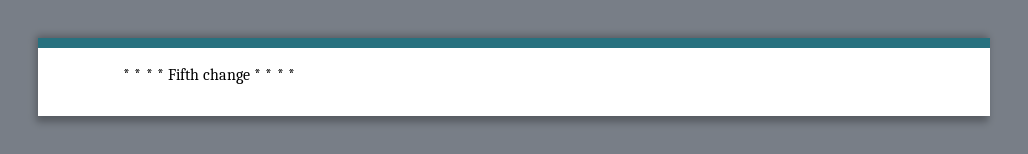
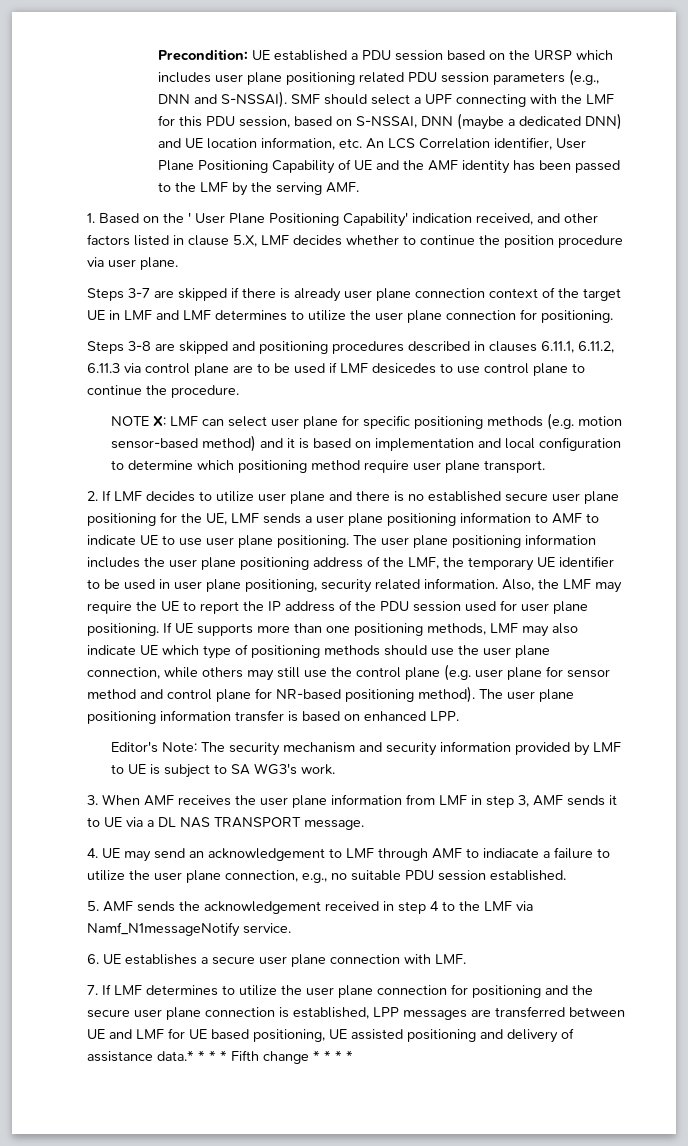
[123,69,131,80] * -> [158,49,614,61] [158,69,600,86] [158,91,615,108] [158,113,623,130] [158,137,587,150] [158,159,621,174] [158,182,360,196] [86,212,598,227] [86,234,623,248] [86,257,178,270] [86,287,621,302] [86,309,613,323] [86,341,614,354] [86,362,585,376] [86,385,239,398] [110,413,622,430] [110,435,621,452] [110,460,545,473] [86,490,619,504] [86,512,599,526] [86,534,596,548] [86,556,614,571] [86,578,622,593] [86,600,588,614] [86,622,578,637] [86,644,550,659] [86,664,610,681] [86,686,574,703] [86,710,459,724] [110,741,621,756] [110,763,335,778] [86,794,617,808] [86,817,364,830] [86,847,610,862] [86,870,566,883] [86,901,533,914] [86,922,291,937] [86,954,466,967] [86,984,593,998] [86,1006,625,1020] [86,1028,574,1043] [86,1050,194,1062] Precondition: UE established a PDU session based on the URSP which includes user plane positioning related PDU session parameters (e.g., DNN and S-NSSAI). SMF should select a UPF connecting with the LMF for this PDU session, based on S-NSSAI, DNN (maybe a dedicated DNN) and UE location information, etc. An LCS Correlation identifier, User Plane Positioning Capability of UE and the AMF identity has been passed to the LMF by the serving AMF. // 1. Based on the ' User Plane Positioning Capability' indication received, and other factors listed in clause 5.X, LMF decides whether to continue the position procedure via user plane. // Steps 3-7 are skipped if there is already user plane connection context of the target UE in LMF and LMF determines to utilize the user plane connection for positioning. // Steps 3-8 are skipped and positioning procedures described in clauses 6.11.1, 6.11.2, 6.11.3 via control plane are to be used if LMF desicedes to use control plane to continue the procedure. // NOTE X: LMF can select user plane for specific positioning methods (e.g. motion sensor-based method) and it is based on implementation and local configuration to determine which positioning method require user plane transport. // 2. If LMF decides to utilize user plane and there is no established secure user plane positioning for the UE, LMF sends a user plane positioning information to AMF to indicate UE to use user plane positioning. The user plane positioning information includes the user plane positioning address of the LMF, the temporary UE identifier to be used in user plane positioning, security related information. Also, the LMF may require the UE to report the IP address of the PDU session used for user plane positioning. If UE supports more than one positioning methods, LMF may also indicate UE which type of positioning methods should use the user plane connection, while others may still use the control plane (e.g. user plane for sensor method and control plane for NR-based positioning method). The user plane positioning information transfer is based on enhanced LPP. // Editor's Note: The security mechanism and security information provided by LMF to UE is subject to SA WG3's work. // 3. When AMF receives the user plane information from LMF in step 3, AMF sends it to UE via a DL NAS TRANSPORT message. // 4. UE may send an acknowledgement to LMF through AMF to indiacate a failure to utilize the user plane connection, e.g., no suitable PDU session established. // 5. AMF sends the acknowledgement received in step 4 to the LMF via Namf_N1messageNotify service. // 6. UE establishes a secure user plane connection with LMF. // 7. If LMF determines to utilize the user plane connection for positioning and the secure user plane connection is established, LPP messages are transferred between UE and LMF for UE based positioning, UE assisted positioning and delivery of assistance data.*

